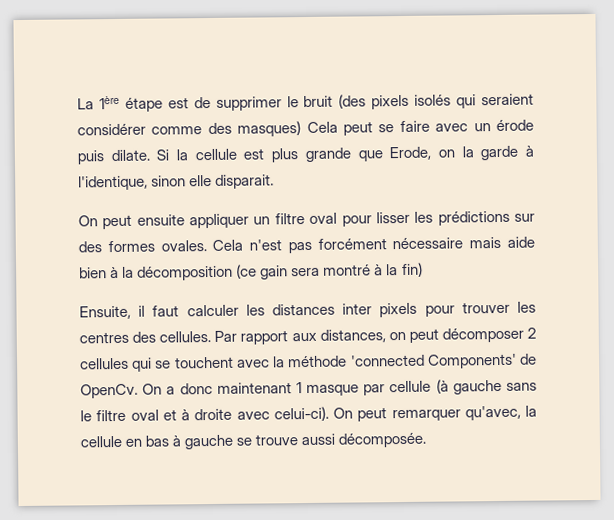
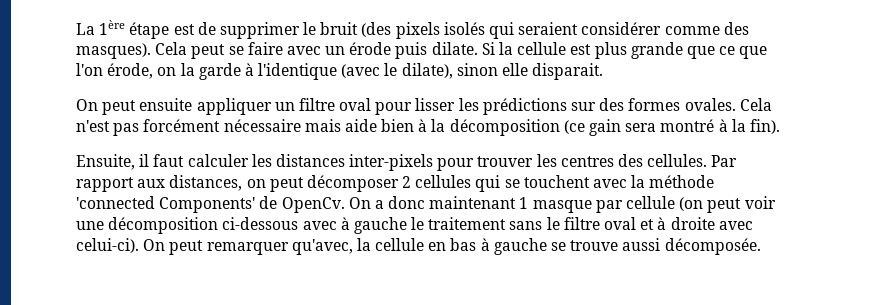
[237,121,302,137] masques) -> [76,43,151,59] masques).
[389,145,534,161] [78,175,148,191] Erode, on la garde à l'identique, -> [719,46,768,59] [76,63,453,80] ce que l'on érode, on la garde à l'identique (avec le dilate),
[401,262,423,278] fin) -> [749,119,780,134] fin).
[342,302,418,318] inter pixels -> [349,154,434,171] inter-pixels
[435,379,502,395] (à gauche -> [679,196,776,213] [76,217,507,234] (on peut voir une décomposition ci-dessous avec à gauche le traitement

